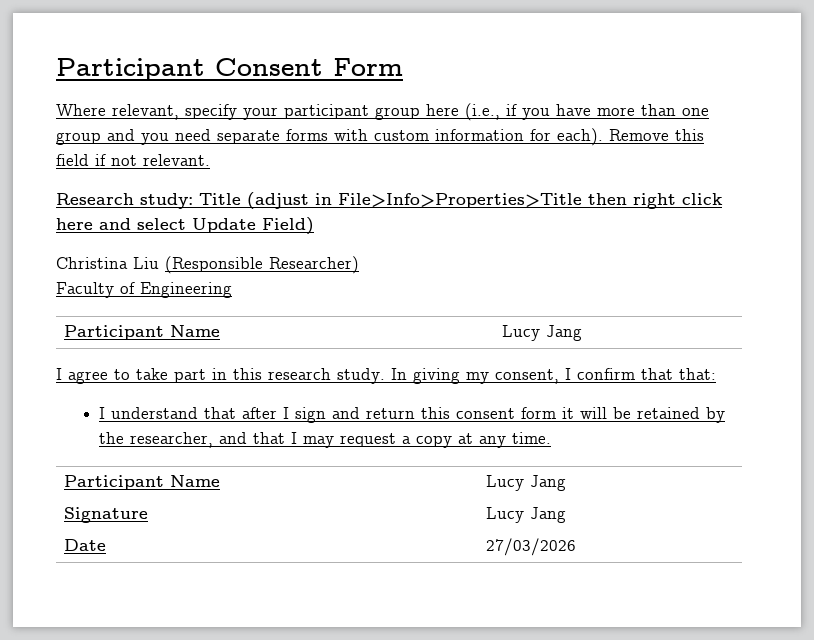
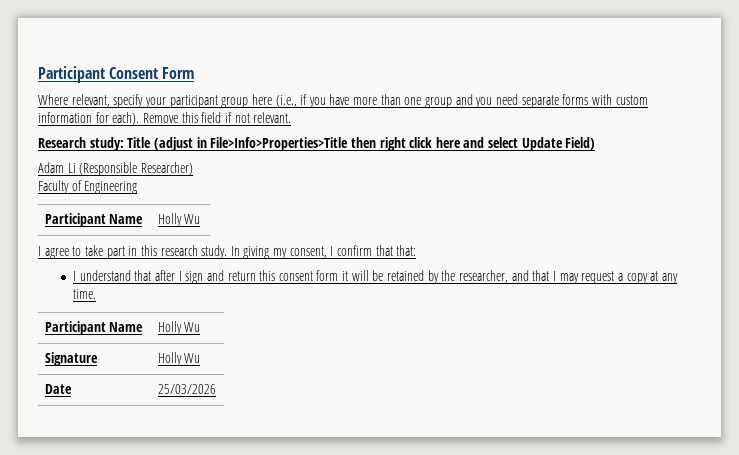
[56,257,159,269] Christina Liu -> [38,162,76,173] Adam Li
[502,325,583,341] Lucy Jang -> [157,213,201,227] Holly Wu
[486,475,567,491] Lucy Jang -> [157,321,201,335] Holly Wu
[486,507,567,523] Lucy Jang -> [157,352,201,366] Holly Wu
[486,538,577,556] 27/03/2026 -> [157,384,216,394] 25/03/2026

